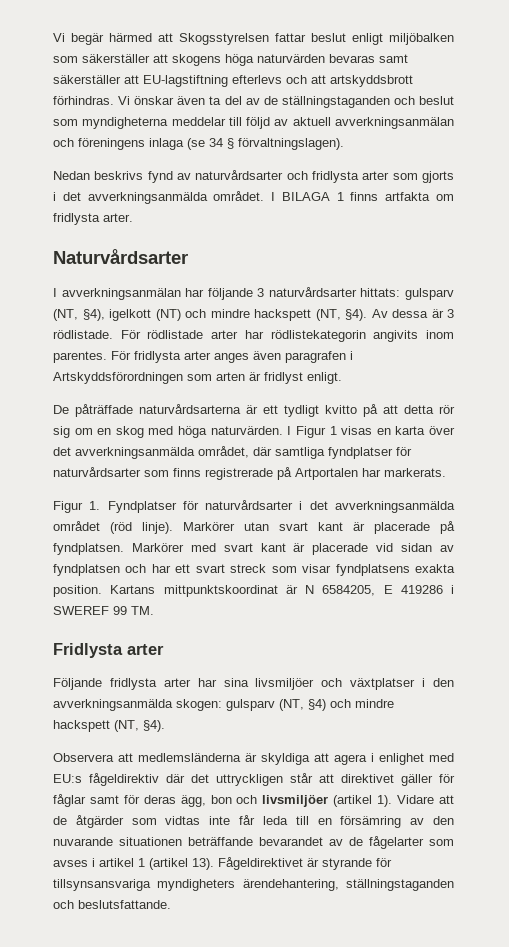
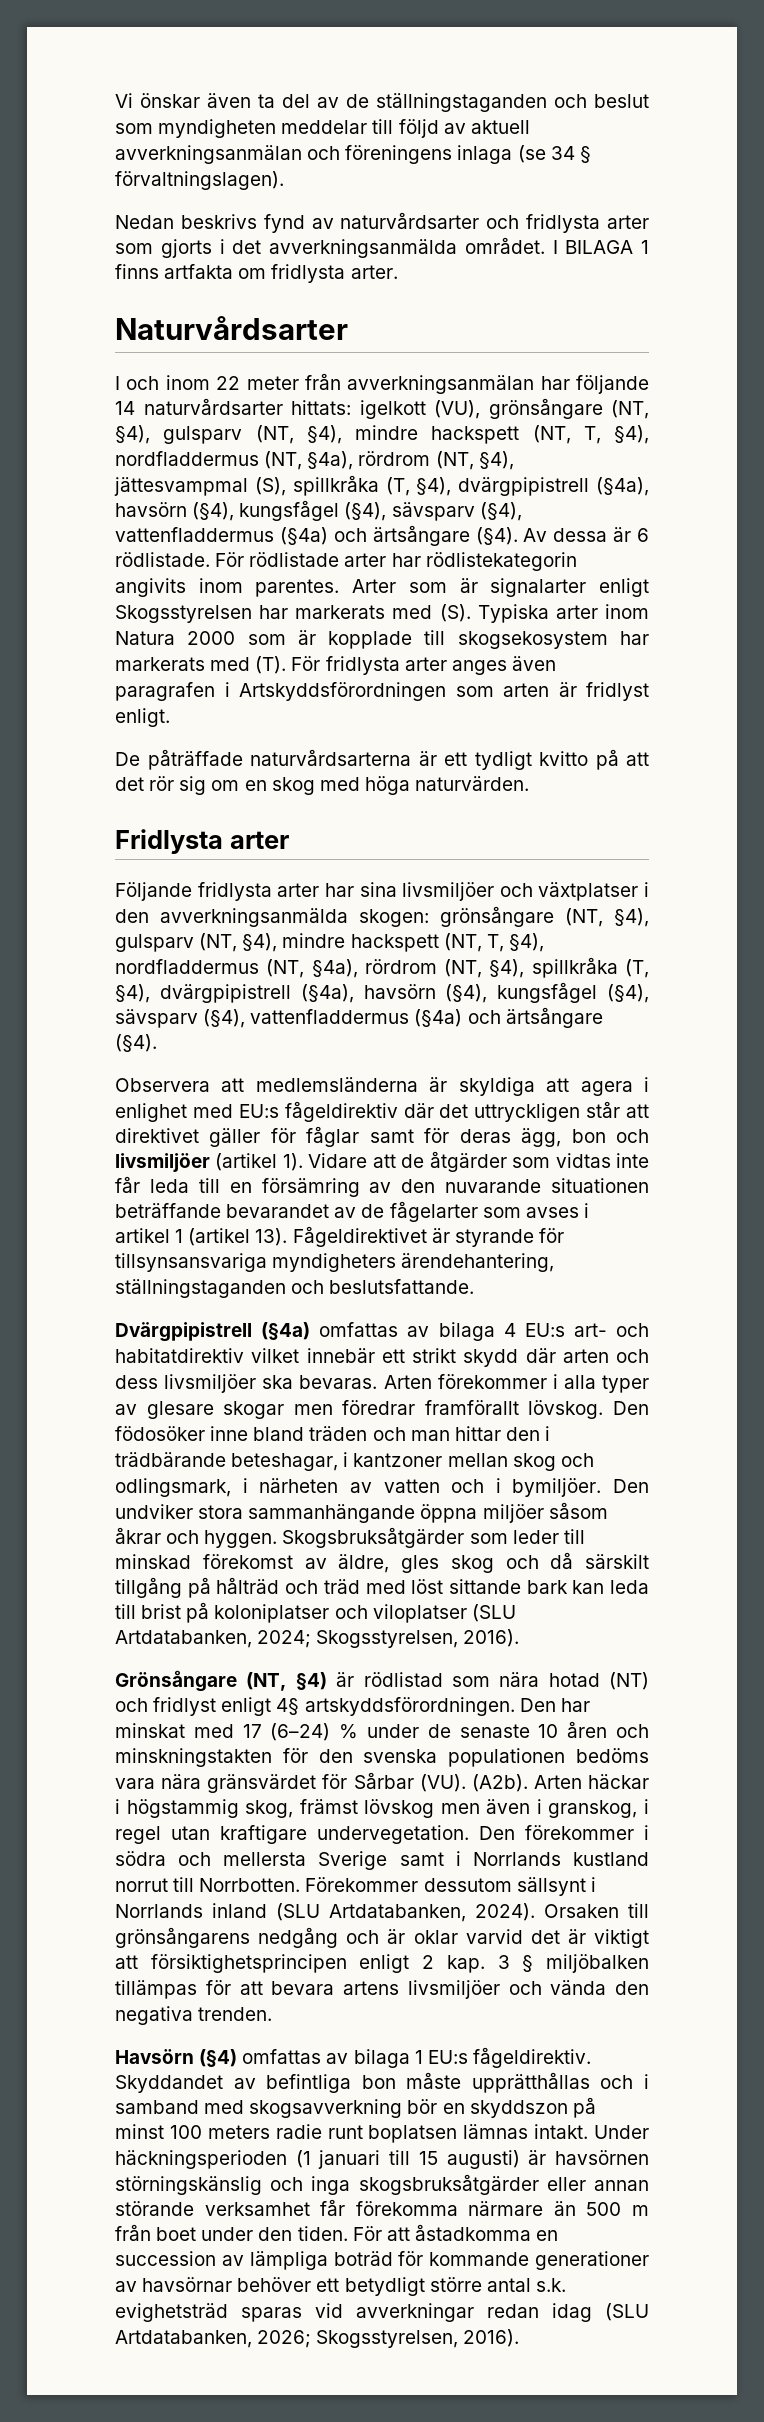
[53,33,454,45] [53,54,408,66] [53,75,413,87] [53,96,131,105] Vi begär härmed att Skogsstyrelsen fattar beslut enligt miljöbalken som säkerställer att skogens höga naturvärden bevaras samt säkerställer att EU-lagstiftning efterlevs och att artskyddsbrott förhindras. Vi -> [115,93,133,108] Vi
[82,117,169,129] myndigheterna -> [158,119,277,138] myndigheten
(57, 292) none -> [126,373,341,390] och inom 22 meter från
[257,288,265,297] 3 -> [115,401,135,415] 14
[405,288,454,300] [53,309,367,321] gulsparv (NT, §4), igelkott (NT) och mindre hackspett (NT, §4). -> [359,398,649,419] [115,425,649,444] [115,451,514,470] [114,475,649,496] [115,500,522,521] [115,525,518,546] igelkott (VU), grönsångare (NT, §4), gulsparv (NT, §4), mindre hackspett (NT, T, §4), nordfladdermus (NT, §4a), rördrom (NT, §4), jättesvampmal (S), spillkråka (T, §4), dvärgpipistrell (§4a), havsörn (§4), kungsfågel (§4), sävsparv (§4), vattenfladdermus (§4a) och ärtsångare (§4).
[447,309,454,318] 3 -> [637,528,649,542] 6
(107, 357) none -> [352,578,649,597] [115,604,650,623] [115,630,649,649] [115,656,287,674] Arter som är signalarter enligt Skogsstyrelsen har markerats med (S). Typiska arter inom Natura 2000 som är kopplade till skogsekosystem har markerats med (T).
[404,405,434,414] detta -> [115,777,144,791] det
[287,426,456,438] [53,446,412,459] [53,467,446,480] [53,500,455,513] [53,521,455,534] [53,543,455,555] [53,564,456,576] [53,585,454,597] [53,606,154,615] I Figur 1 visas en karta över det avverkningsanmälda området, där samtliga fyndplatser för naturvårdsarter som finns registrerade på Artportalen har markerats. // Figur 1. Fyndplatser för naturvårdsarter i det avverkningsanmälda området (röd linje). Markörer utan svart kant är placerade på fyndplatsen. Markörer med svart kant är placerade vid sidan av fyndplatsen och har ett svart streck som visar fyndplatsens exakta position. Kartans mittpunktskoordinat är N 6584205, E 419286 i SWEREF 99 TM. -> (530, 783) none
[226,699,394,711] [53,720,165,732] gulsparv (NT, §4) och mindre hackspett (NT, §4). -> [440,906,649,927] [115,933,544,952] [115,957,649,978] [115,982,649,1003] [115,1007,603,1028] [115,1034,157,1052] grönsångare (NT, §4), gulsparv (NT, §4), mindre hackspett (NT, T, §4), nordfladdermus (NT, §4a), rördrom (NT, §4), spillkråka (T, §4), dvärgpipistrell (§4a), havsörn (§4), kungsfågel (§4), sävsparv (§4), vattenfladdermus (§4a) och ärtsångare (§4).
(171, 904) none -> [115,1322,649,1342] [115,1348,649,1367] [115,1374,649,1393] [115,1400,649,1419] [115,1426,551,1441] [115,1452,594,1471] [115,1478,649,1497] [115,1502,608,1523] [115,1527,585,1548] [115,1552,649,1573] [115,1577,649,1598] [115,1602,516,1623] [115,1629,520,1648] [115,1670,649,1692] [115,1697,590,1716] [115,1721,649,1741] [115,1748,649,1767] [115,1772,649,1793] [115,1799,649,1818] [115,1825,649,1844] [115,1851,650,1870] [115,1877,596,1896] [115,1903,649,1922] [115,1927,649,1948] [115,1954,649,1973] [115,1980,649,1999] [115,2006,273,2025] [115,2047,591,2068] [115,2072,649,2093] [115,2097,596,2118] [115,2124,649,2143] [115,2150,649,2169] [115,2174,649,2195] [115,2199,649,2216] [115,2224,559,2241] [115,2251,649,2270] [115,2277,566,2296] [115,2303,649,2322] [115,2329,520,2348] // Dvärgpipistrell (§4a) omfattas av bilaga 4 EU:s art- och habitatdirektiv vilket innebär ett strikt skydd där arten och dess livsmiljöer ska bevaras. Arten förekommer i alla typer av glesare skogar men föredrar framförallt lövskog. Den födosöker inne bland träden och man hittar den i trädbärande beteshagar, i kantzoner mellan skog och odlingsmark, i närheten av vatten och i bymiljöer. Den undviker stora sammanhängande öppna miljöer såsom åkrar och hyggen. Skogsbruksåtgärder som leder till minskad förekomst av äldre, gles skog och då särskilt tillgång på hålträd och träd med löst sittande bark kan leda till brist på koloniplatser och viloplatser (SLU Artdatabanken, 2024; Skogsstyrelsen, 2016). // Grönsångare (NT, §4) är rödlistad som nära hotad (NT) och fridlyst enligt 4§ artskyddsförordningen. Den har minskat med 17 (6–24) % under de senaste 10 åren och minskningstakten för den svenska populationen bedöms vara nära gränsvärdet för Sårbar (VU). (A2b). Arten häckar i högstammig skog, främst lövskog men även i granskog, i regel utan kraftigare undervegetation. Den förekommer i södra och mellersta Sverige samt i Norrlands kustland norrut till Norrbotten. Förekommer dessutom sällsynt i Norrlands inland (SLU Artdatabanken, 2024). Orsaken till grönsångarens nedgång och är oklar varvid det är viktigt att försiktighetsprincipen enligt 2 kap. 3 § miljöbalken tillämpas för att bevara artens livsmiljöer och vända den negativa trenden. // Havsörn (§4) omfattas av bilaga 1 EU:s fågeldirektiv. Skyddandet av befintliga bon måste upprätthållas och i samband med skogsavverkning bör en skyddszon på minst 100 meters radie runt boplatsen lämnas intakt. Under häckningsperioden (1 januari till 15 augusti) är havsörnen störningskänslig och inga skogsbruksåtgärder eller annan störande verksamhet får förekomma närmare än 500 m från boet under den tiden. För att åstadkomma en succession av lämpliga boträd för kommande generationer av havsörnar behöver ett betydligt större antal s.k. evighetsträd sparas vid avverkningar redan idag (SLU Artdatabanken, 2026; Skogsstyrelsen, 2016).

